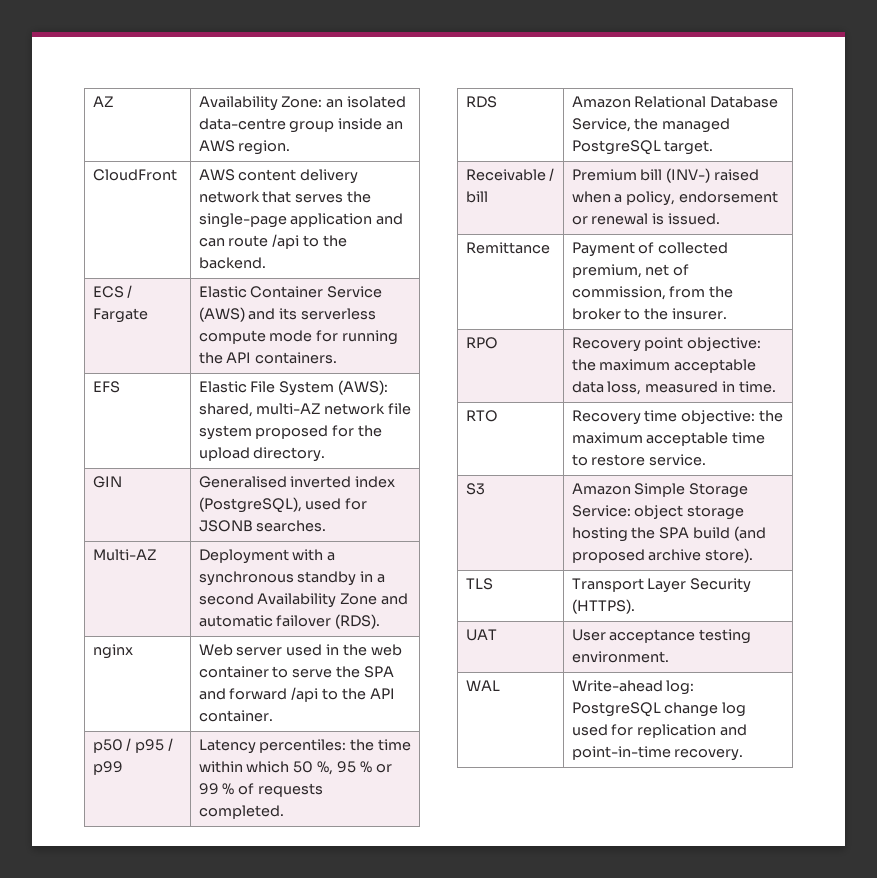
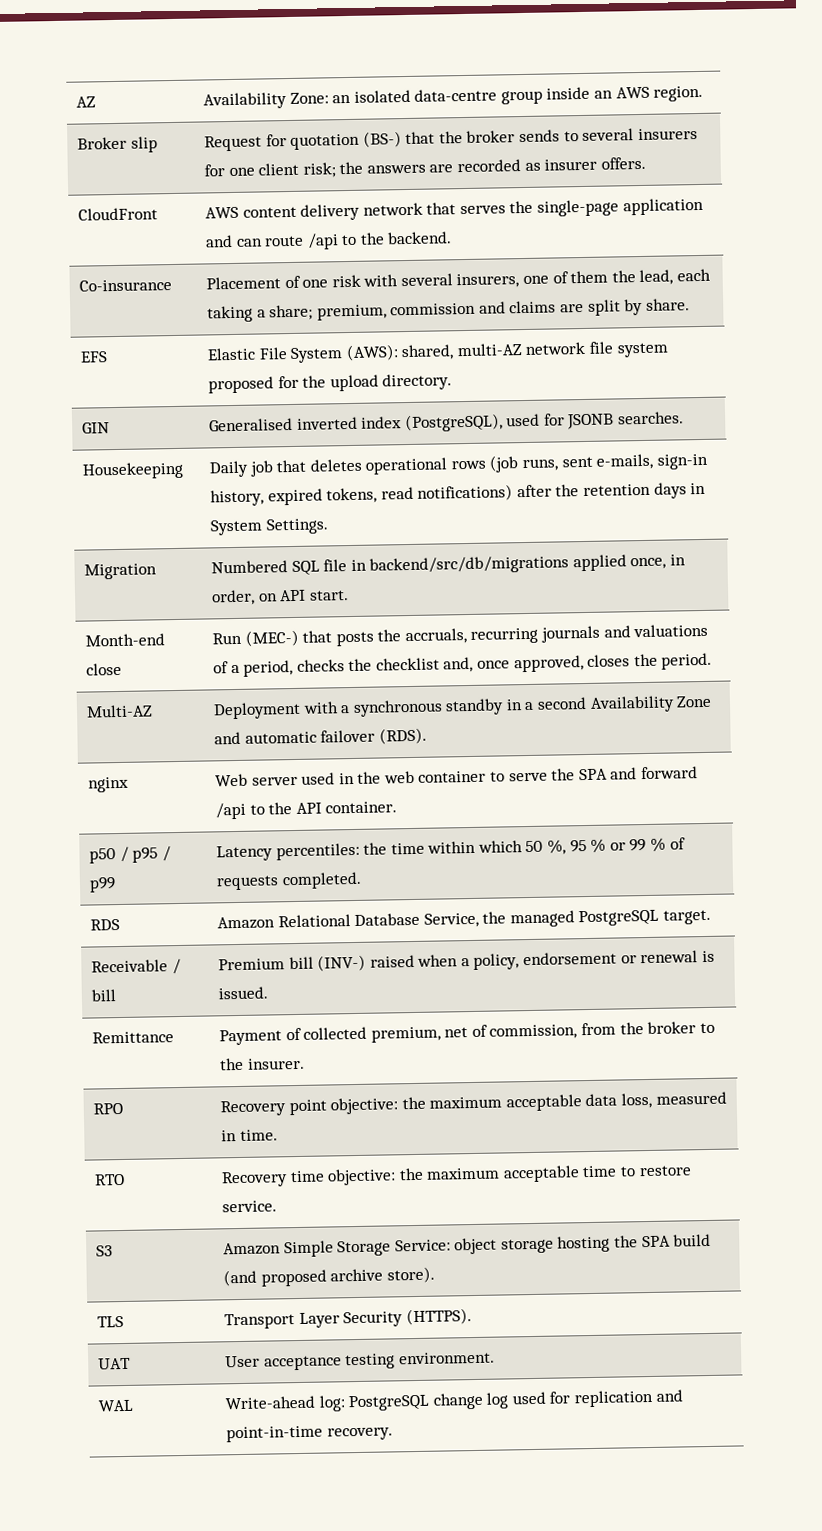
(291, 147) none -> [76,136,158,153] [203,128,698,152] [203,156,646,178] // Broker slip | Request for quotation (BS-) that the broker sends to several insurers for one client risk; the answers are recorded as insurer offers.
[92,285,133,298] [92,308,148,323] [198,286,383,298] [198,307,377,322] [198,330,399,345] [198,352,338,364] ECS / Fargate | Elastic Container Service (AWS) and its serverless compute mode for running the API containers. -> [78,279,172,292] [205,268,712,290] [206,298,690,323] Co-insurance | Placement of one risk with several insurers, one of them the lead, each taking a share; premium, commission and claims are split by share.
(327, 526) none -> [81,461,184,480] [208,453,708,478] [209,482,707,507] [209,518,329,536] [83,563,157,580] [210,554,687,576] [210,589,349,606] [84,633,165,647] [85,662,122,676] [211,623,709,647] [212,652,713,677] // Housekeeping | Daily job that deletes operational rows (job runs, sent e-mails, sign-in history, expired tokens, read notifications) after the retention days in System Settings. // Migration | Numbered SQL file in backend/src/db/migrations applied once, in order, on API start. // Month-end close | Run (MEC-) that posts the accruals, recurring journals and valuations of a period, checks the checklist and, once approved, closes the period.

